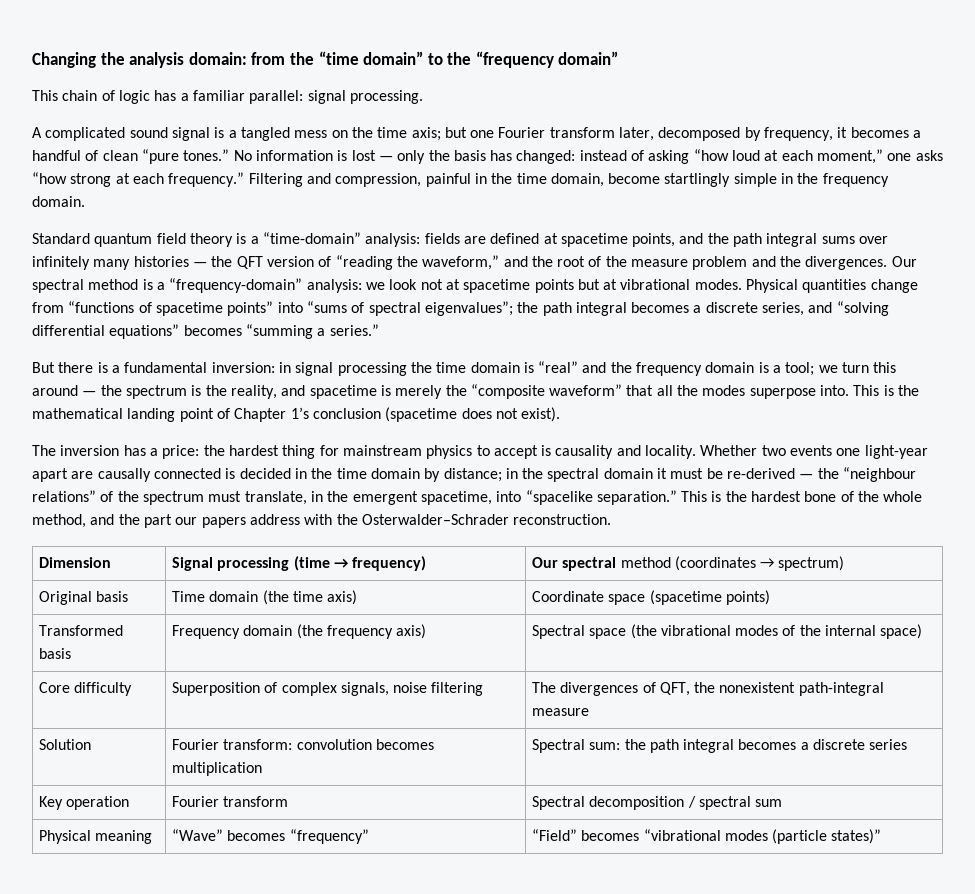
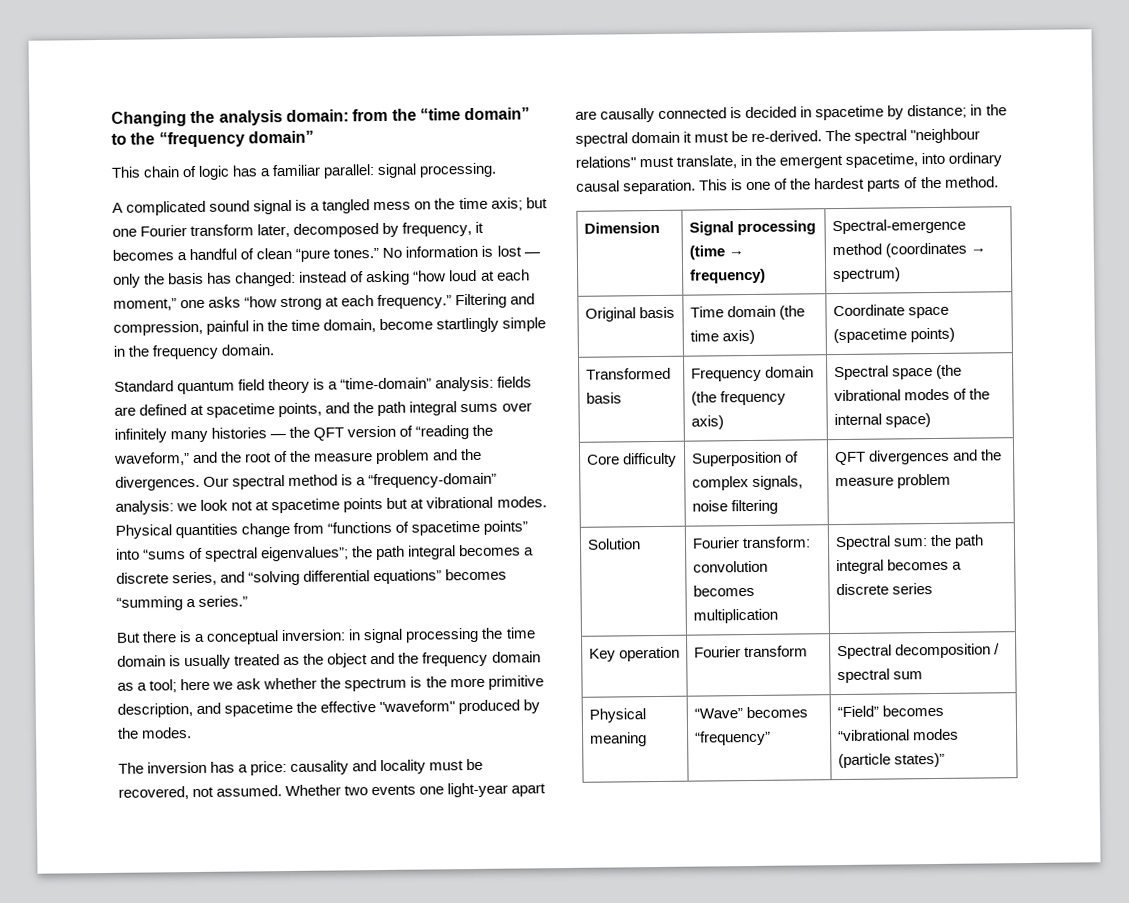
[124,362,208,373] fundamental -> [206,630,280,645] conceptual
[538,361,579,373] “real” -> [184,653,369,670] usually treated as the object
[758,362,769,373] is -> [117,682,134,691] as
[818,362,897,373] [32,384,920,399] [32,407,561,422] we turn this around — the spectrum is the reality, and spacetime is merely the “composite waveform” that all the modes superpose into. This is the mathematical landing point of Chapter 1’s conclusion (spacetime does not exist). -> [180,675,544,692] [117,699,541,718] [117,727,193,739] here we ask whether the spectrum is the more primitive description, and spacetime the effective "waveform" produced by the modes.
[203,445,697,459] the hardest thing for mainstream physics to accept is causality and locality. -> [290,758,484,775] [118,785,283,800] causality and locality must be recovered, not assumed.
[311,468,420,479] the time domain -> [815,105,885,121] spacetime
[727,467,917,482] [32,490,204,505] re-derived — the “neighbour relations” of the spectrum -> [751,128,981,144] [575,156,636,168] re-derived. The spectral "neighbour relations"
[525,490,923,505] [32,514,612,528] “spacelike separation.” This is the hardest bone of the whole method, and the part our papers address with the Osterwalder–Schrader reconstruction. -> [948,152,1003,167] [576,176,999,195] ordinary causal separation. This is one of the hardest parts of the method.
[531,557,617,571] Our spectral -> [831,218,966,235] Spectral-emergence
[531,682,884,696] [531,708,589,716] The divergences of QFT, the nonexistent path-integral measure -> [834,449,1002,466] [834,473,951,489] QFT divergences and the measure problem

